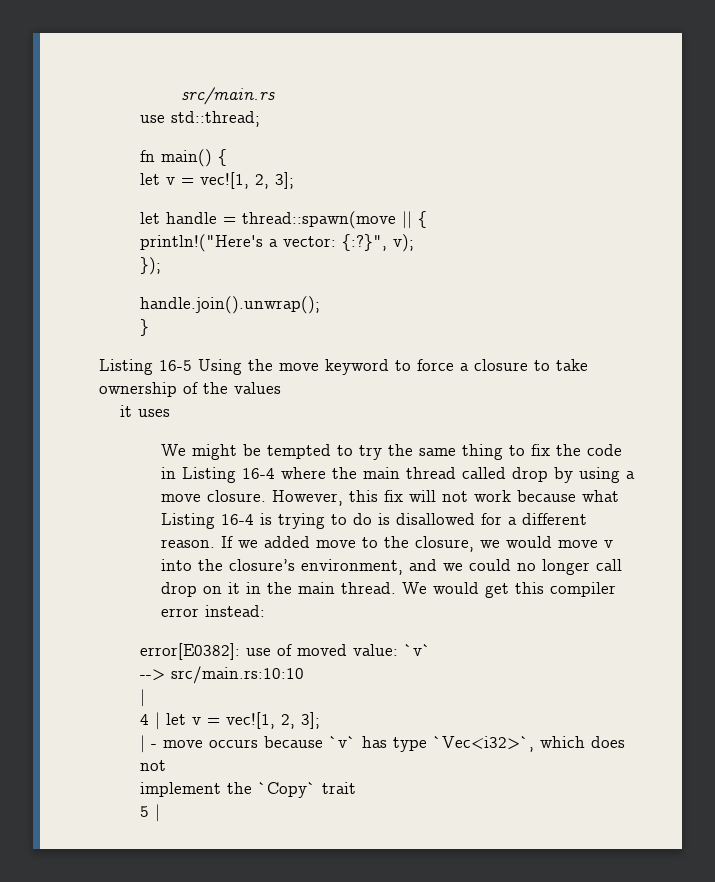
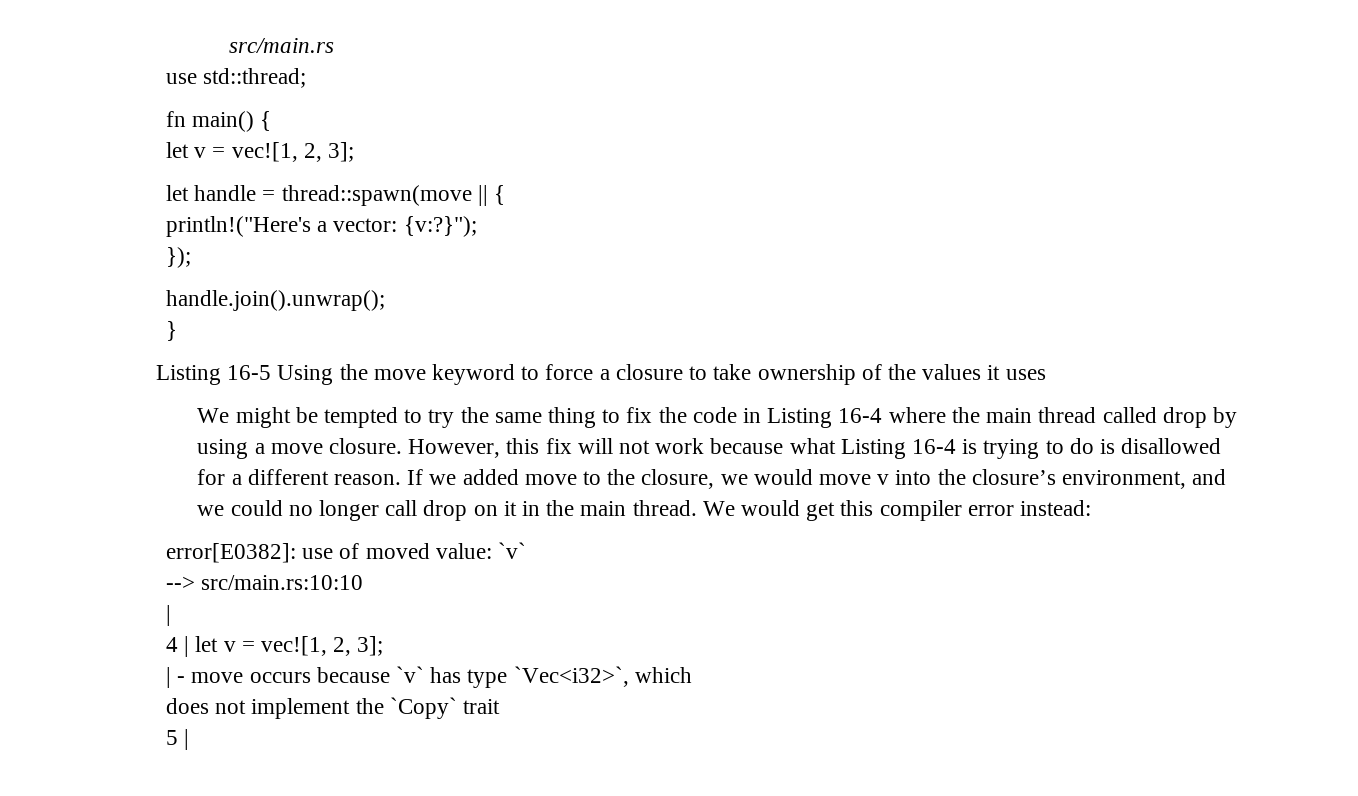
[342,234,415,252] {:?}", v); -> [403,216,477,237] {v:?}");
(281, 388) // -> (982, 372) none
(586, 742) none -> (692, 675) //
(167, 765) // -> (247, 707) none

